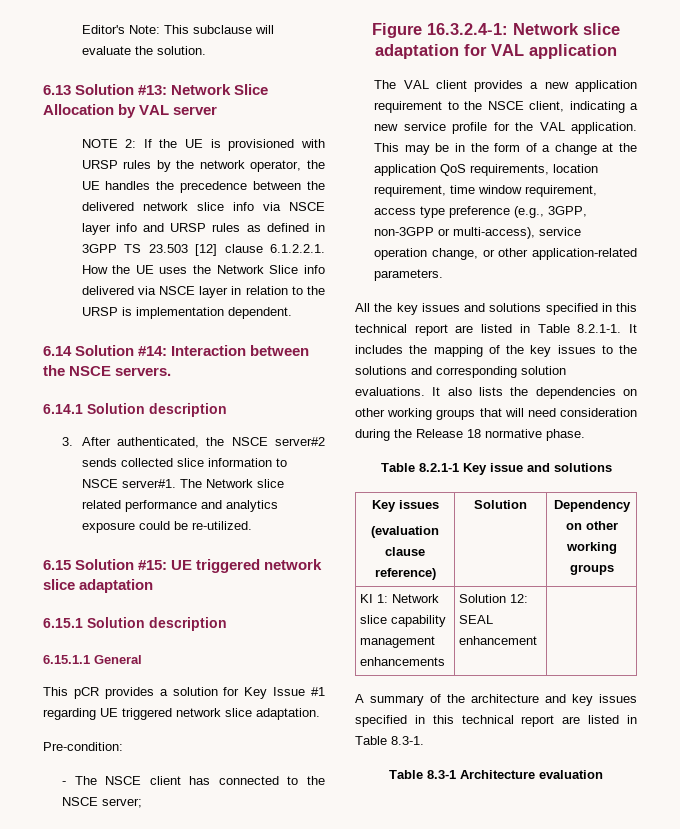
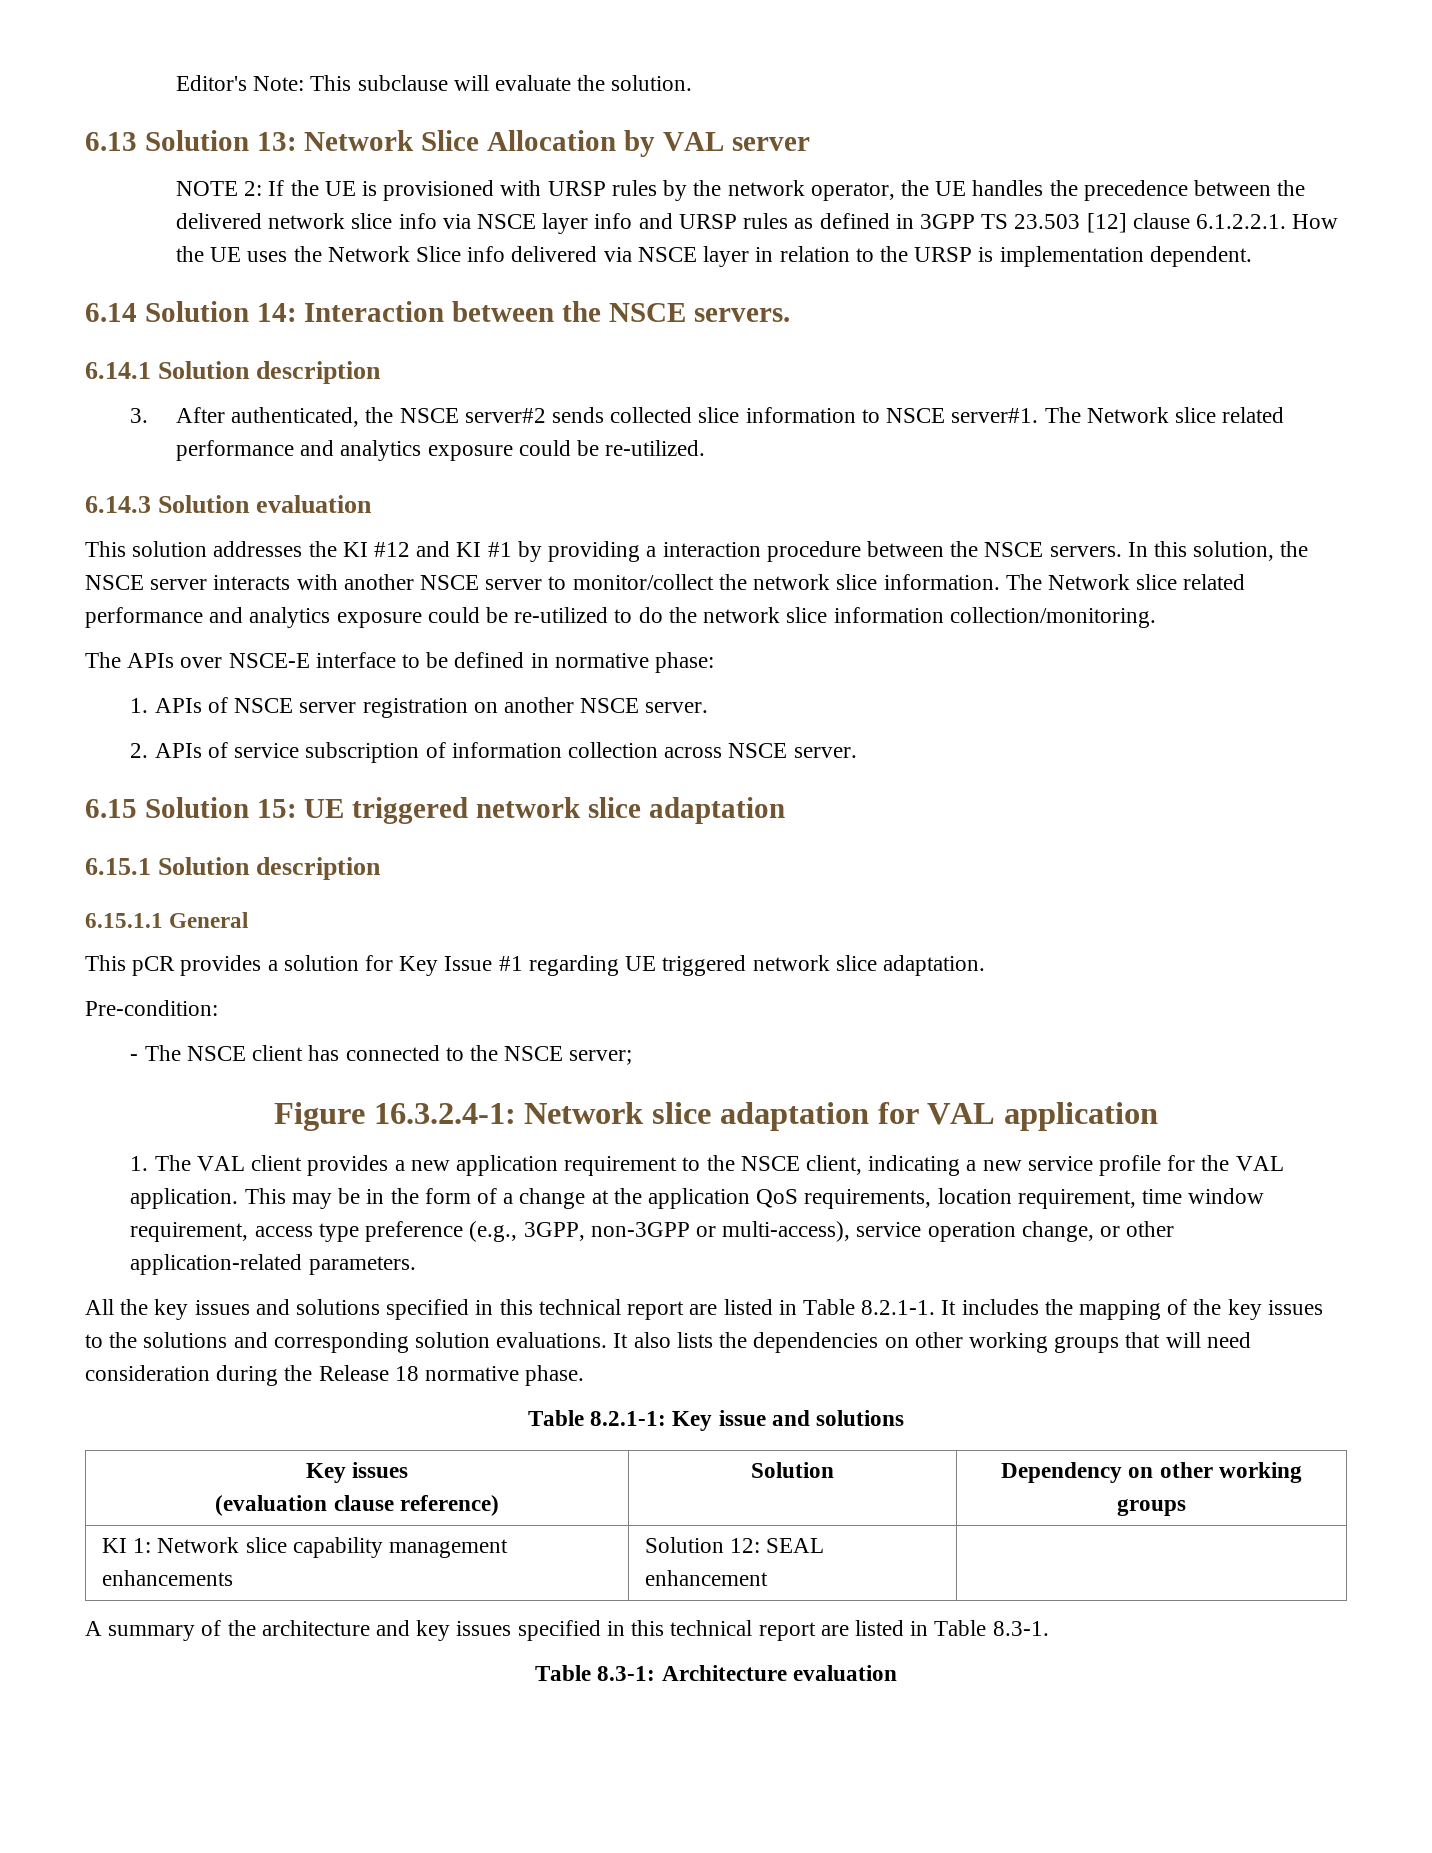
[138,85,168,95] #13: -> [256,132,297,151] 13:
[138,346,168,356] #14: -> [256,303,297,322] 14:
(252, 525) none -> [85,495,373,513] [85,541,1309,562] [85,574,1246,590] [85,607,1156,628] [85,652,715,673] [130,697,709,718] [130,742,857,763] // 6.14.3 Solution evaluation // This solution addresses the KI #12 and KI #1 by providing a interaction procedure between the NSCE servers. In this solution, the NSCE server interacts with another NSCE server to monitor/collect the network slice information. The Network slice related performance and analytics exposure could be re-utilized to do the network slice information collection/monitoring. // The APIs over NSCE-E interface to be defined in normative phase: // 1. APIs of NSCE server registration on another NSCE server. // 2. APIs of service subscription of information collection across NSCE server.
[138,560,168,570] #15: -> [256,799,297,818] 15:
(617, 51) none -> [130,1156,149,1171] 1.
[418,463,459,472] 8.2.1-1 -> [590,1411,667,1426] 8.2.1-1:
[427,770,456,779] 8.3-1 -> [597,1666,656,1681] 8.3-1:

